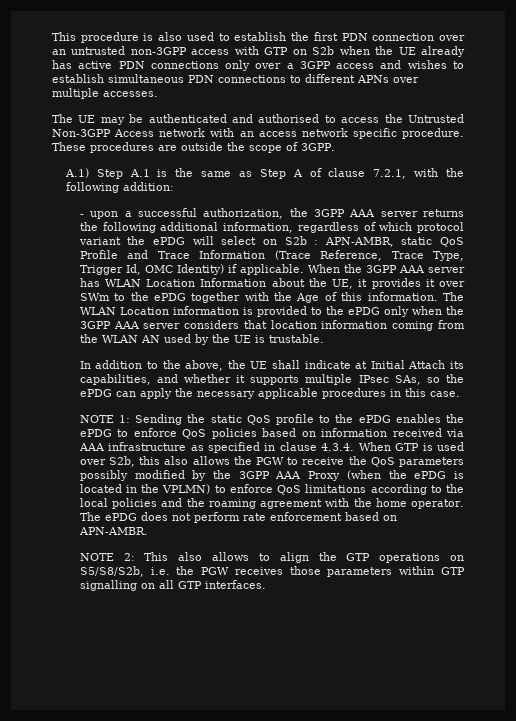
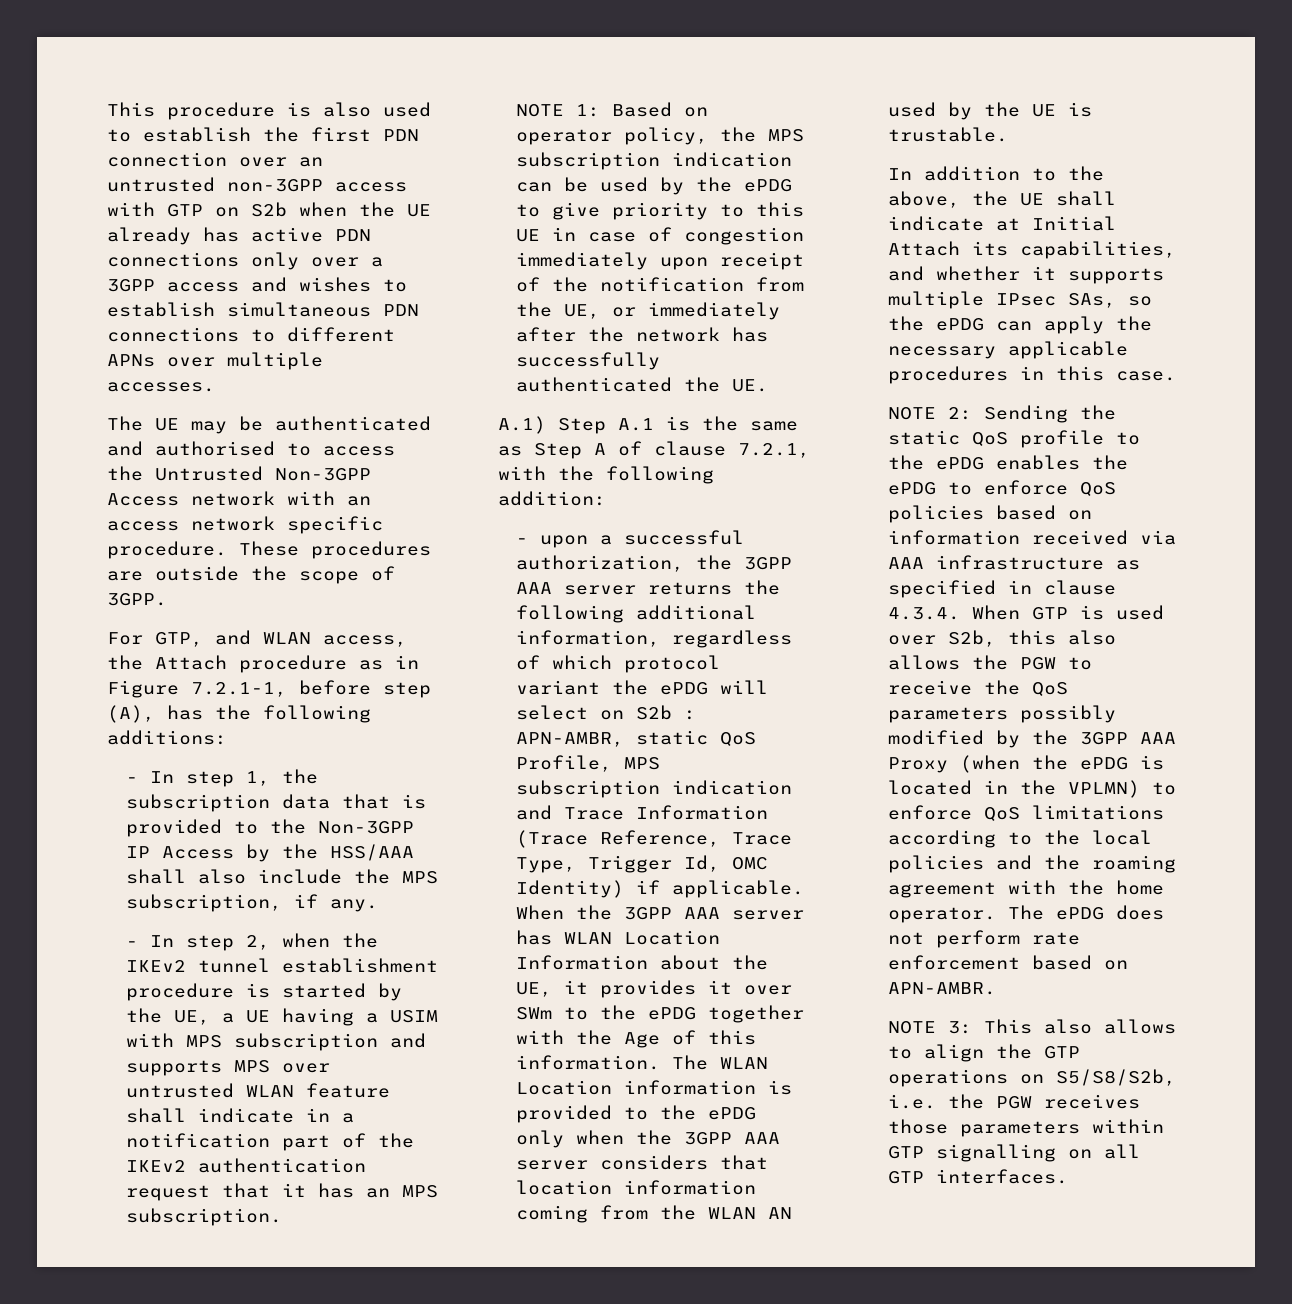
(335, 147) none -> [107,630,407,647] [107,655,419,673] [107,680,431,698] [107,705,371,723] [107,730,227,745] [125,769,318,787] [125,794,426,812] [125,819,414,837] [125,844,414,862] [125,869,438,884] [125,894,378,912] [125,933,378,951] [125,958,438,973] [125,983,402,1001] [125,1008,438,1026] [125,1033,426,1051] [125,1060,330,1076] [125,1083,390,1098] [125,1108,354,1123] [125,1133,414,1151] [125,1158,366,1173] [125,1183,438,1201] [125,1208,282,1226] [516,102,709,117] [516,127,805,145] [516,152,793,170] [516,177,793,195] [516,202,805,220] [516,227,805,245] [516,252,805,270] [516,277,805,292] [516,302,781,320] [516,327,769,342] [516,352,661,370] [516,377,769,392] // For GTP, and WLAN access, the Attach procedure as in Figure 7.2.1-1, before step (A), has the following additions: // - In step 1, the subscription data that is provided to the Non-3GPP IP Access by the HSS/AAA shall also include the MPS subscription, if any. // - In step 2, when the IKEv2 tunnel establishment procedure is started by the UE, a UE having a USIM with MPS subscription and supports MPS over untrusted WLAN feature shall indicate in a notification part of the IKEv2 authentication request that it has an MPS subscription. // NOTE 1: Based on operator policy, the MPS subscription indication can be used by the ePDG to give priority to this UE in case of congestion immediately upon receipt of the notification from the UE, or immediately after the network has successfully authenticated the UE.
[79,250,118,259] Profile -> [516,755,661,772] [516,780,793,798] Profile, MPS subscription indication
[119,415,131,423] 1: -> [948,407,973,420] 2:
[123,553,135,561] 2: -> [948,1021,973,1034] 3:

